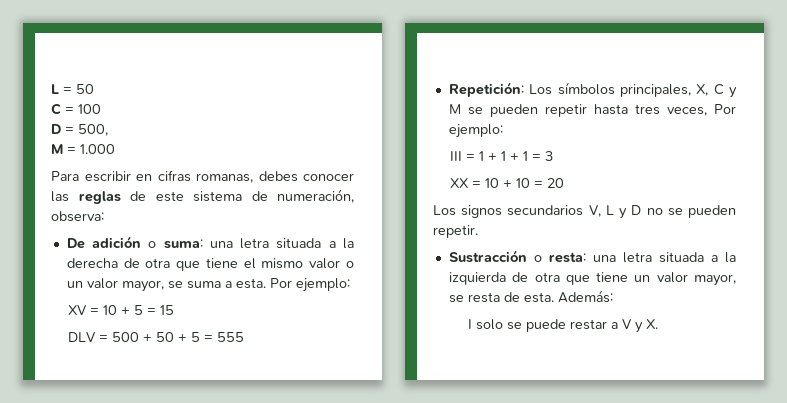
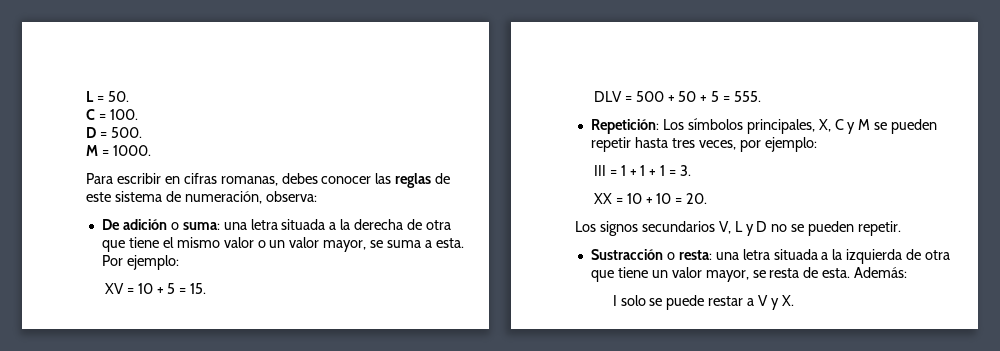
[76,84,94,94] 50 -> [107,91,129,102] 50.
[78,104,101,114] 100 -> [109,109,138,120] 100.
[78,124,108,136] 500, -> [110,127,142,138] 500.
[80,144,115,154] 1.000 -> [112,145,151,156] 1000.
[160,305,175,315] 15 -> [190,283,207,294] 15.
[217,332,245,342] 555 -> [734,91,762,102] 555.
[714,104,736,114] Por -> [739,140,761,152] por
[545,151,554,161] 3 -> [680,165,692,176] 3.
[547,178,565,188] 20 -> [686,193,708,204] 20.

